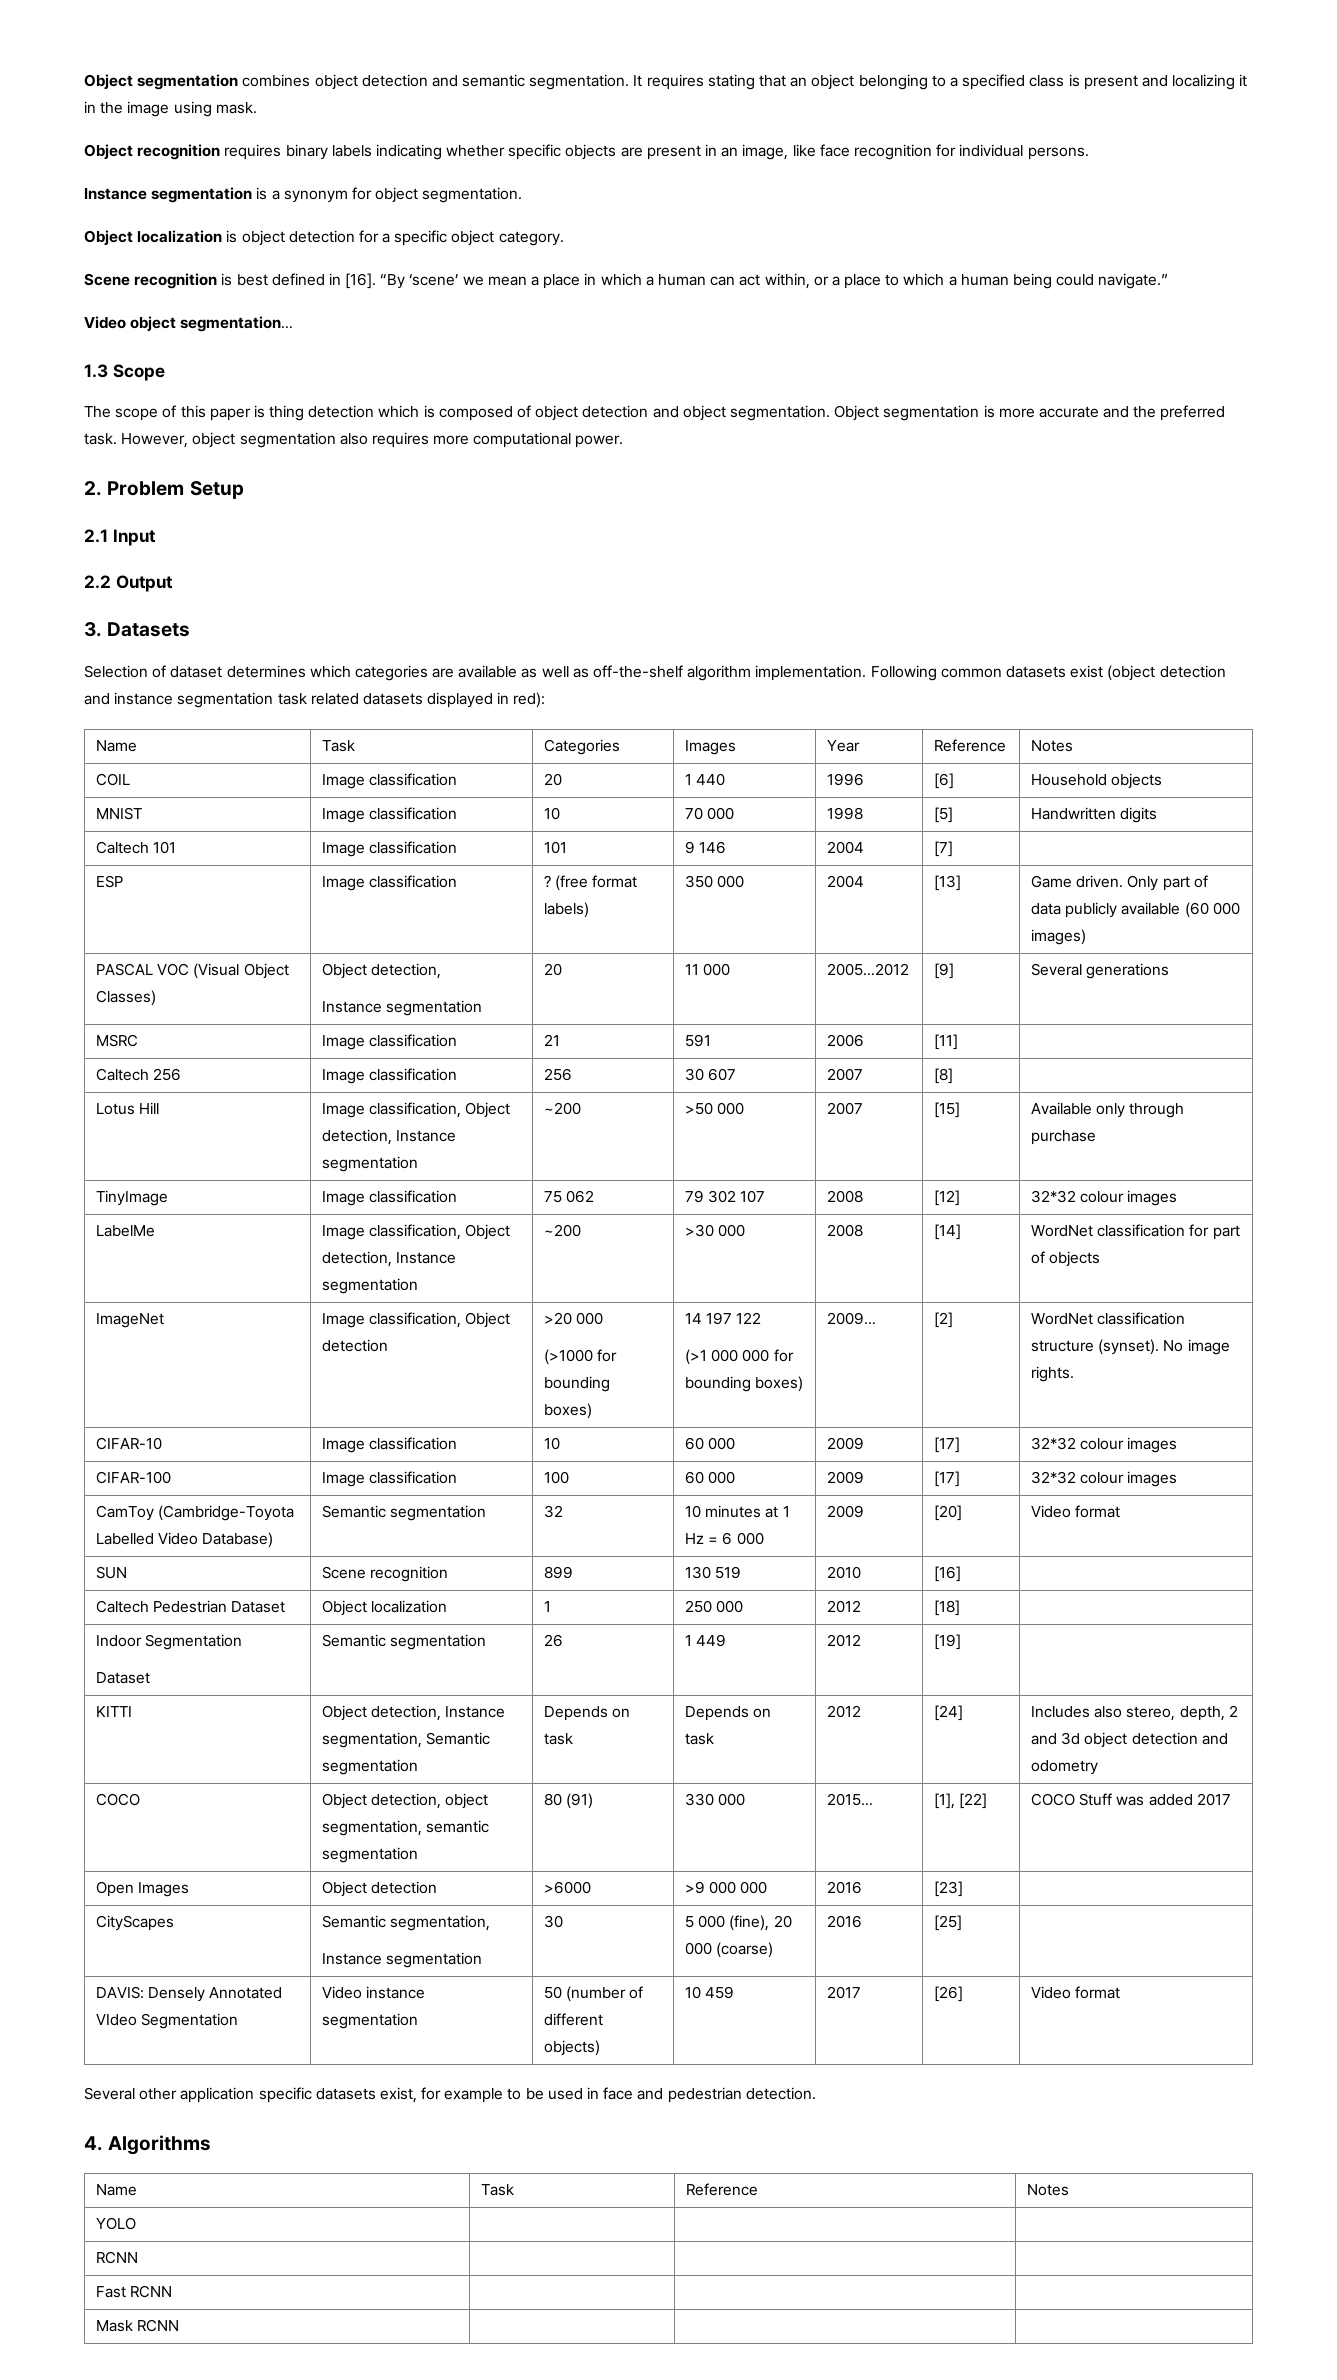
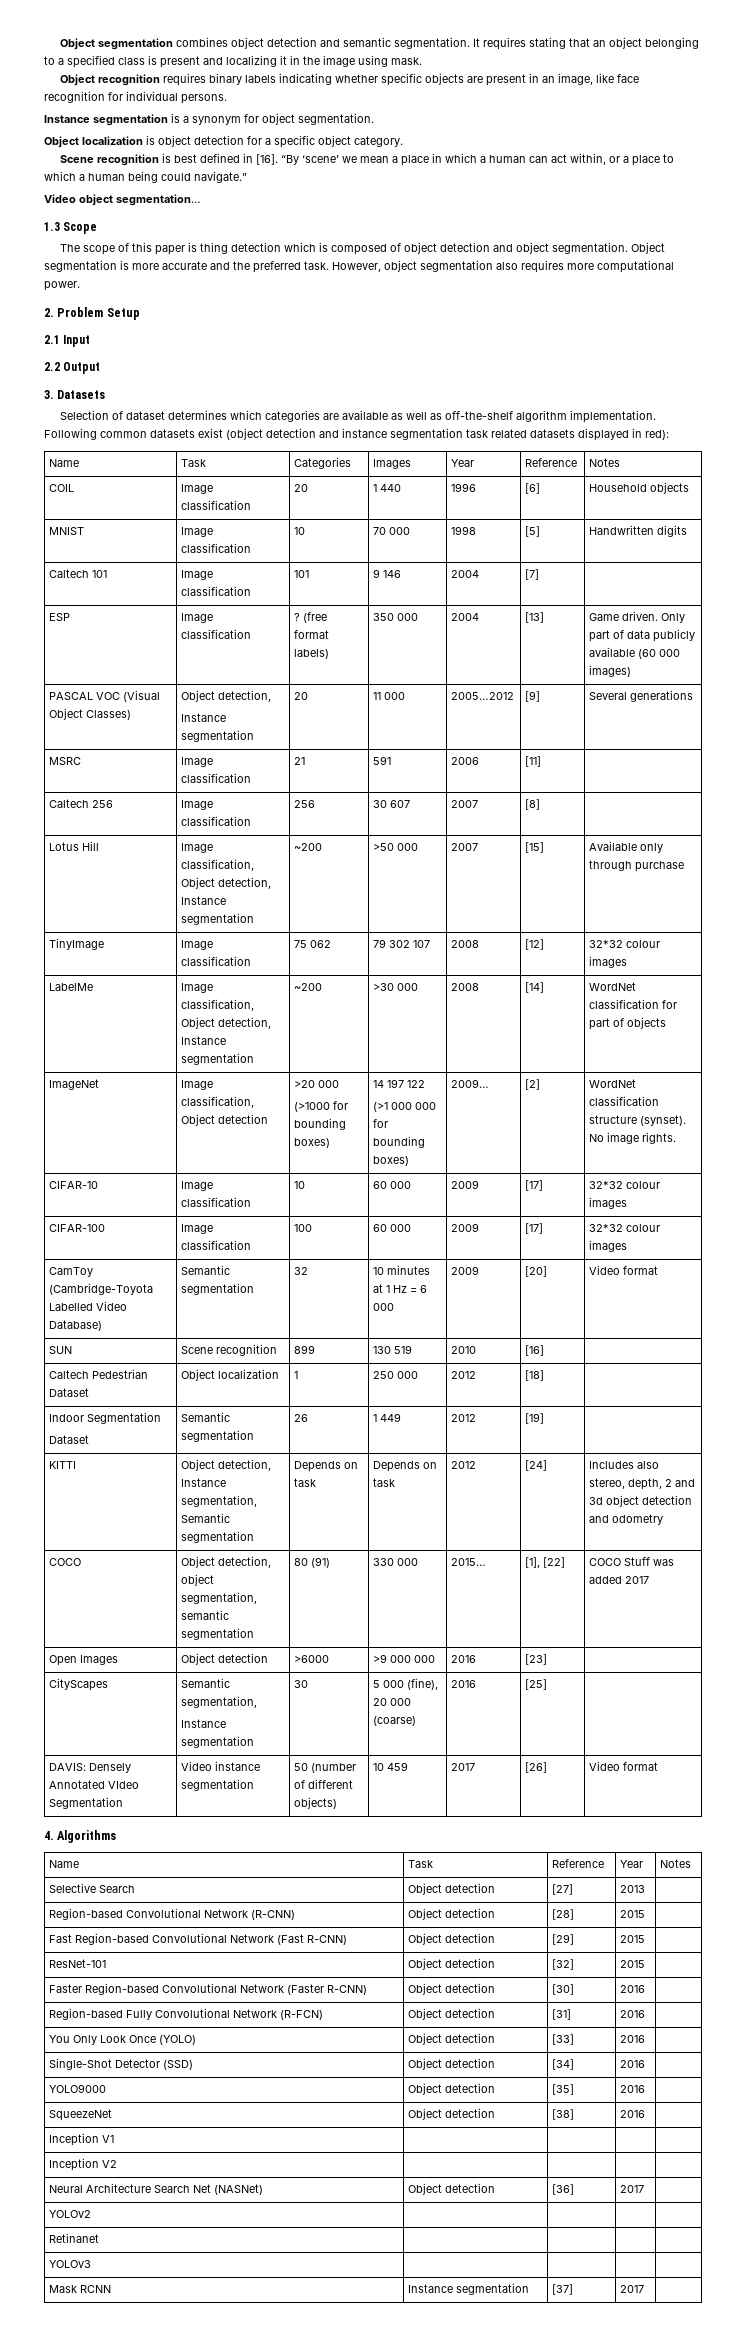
[84,2087,816,2103] // Several other application specific datasets exist, for example to be used in face and pedestrian detection. -> (659, 1766) none
[1027,2184,1070,2196] [96,2217,137,2230] [96,2251,139,2264] [96,2285,173,2298] [96,2319,180,2332] | Notes // YOLO | | | // RCNN | | | // Fast RCNN | | | // Mask RCNN | | -> [620,1860,644,1868] [660,1859,692,1868] [49,1883,136,1893] [408,1883,496,1895] [552,1884,574,1895] [620,1885,646,1893] [49,1908,296,1920] [408,1908,496,1920] [552,1909,575,1920] [620,1910,646,1918] [49,1933,348,1945] [408,1933,496,1945] [552,1934,575,1945] [620,1935,646,1943] [49,1959,107,1968] [408,1958,496,1970] [552,1959,575,1970] [620,1960,646,1968] [49,1983,368,1995] [408,1983,496,1995] [552,1984,575,1995] [620,1985,646,1993] [49,2008,324,2020] [408,2008,496,2020] [552,2009,572,2020] [620,2010,646,2018] [49,2035,197,2045] [408,2033,496,2045] [552,2034,575,2045] [620,2035,646,2043] [49,2058,194,2070] [408,2058,496,2070] [552,2059,575,2070] [620,2060,646,2068] [49,2084,107,2093] [408,2083,496,2095] [552,2084,575,2095] [620,2085,646,2093] [49,2109,113,2121] [408,2108,496,2120] [552,2109,575,2120] [620,2110,646,2118] [49,2133,115,2146] [49,2158,118,2171] [49,2183,264,2195] [408,2183,496,2195] [552,2184,575,2195] [620,2185,645,2193] [49,2210,92,2218] [49,2233,100,2243] [49,2260,92,2268] [49,2285,112,2293] [408,2283,530,2295] [552,2284,574,2295] [620,2285,645,2293] | Year | Notes // Selective Search | Object detection | [27] | 2013 | // Region-based Convolutional Network (R-CNN) | Object detection | [28] | 2015 | // Fast Region-based Convolutional Network (Fast R-CNN) | Object detection | [29] | 2015 | // ResNet-101 | Object detection | [32] | 2015 | // Faster Region-based Convolutional Network (Faster R-CNN) | Object detection | [30] | 2016 | // Region-based Fully Convolutional Network (R-FCN) | Object detection | [31] | 2016 | // You Only Look Once (YOLO) | Object detection | [33] | 2016 | // Single-Shot Detector (SSD) | Object detection | [34] | 2016 | // YOLO9000 | Object detection | [35] | 2016 | // SqueezeNet | Object detection | [38] | 2016 | // Inception V1 | | | | // Inception V2 | | | | // Neural Architecture Search Net (NASNet) | Object detection | [36] | 2017 | // YOLOv2 | | | | // Retinanet | | | | // YOLOv3 | | | | // Mask RCNN | Instance segmentation | [37] | 2017

